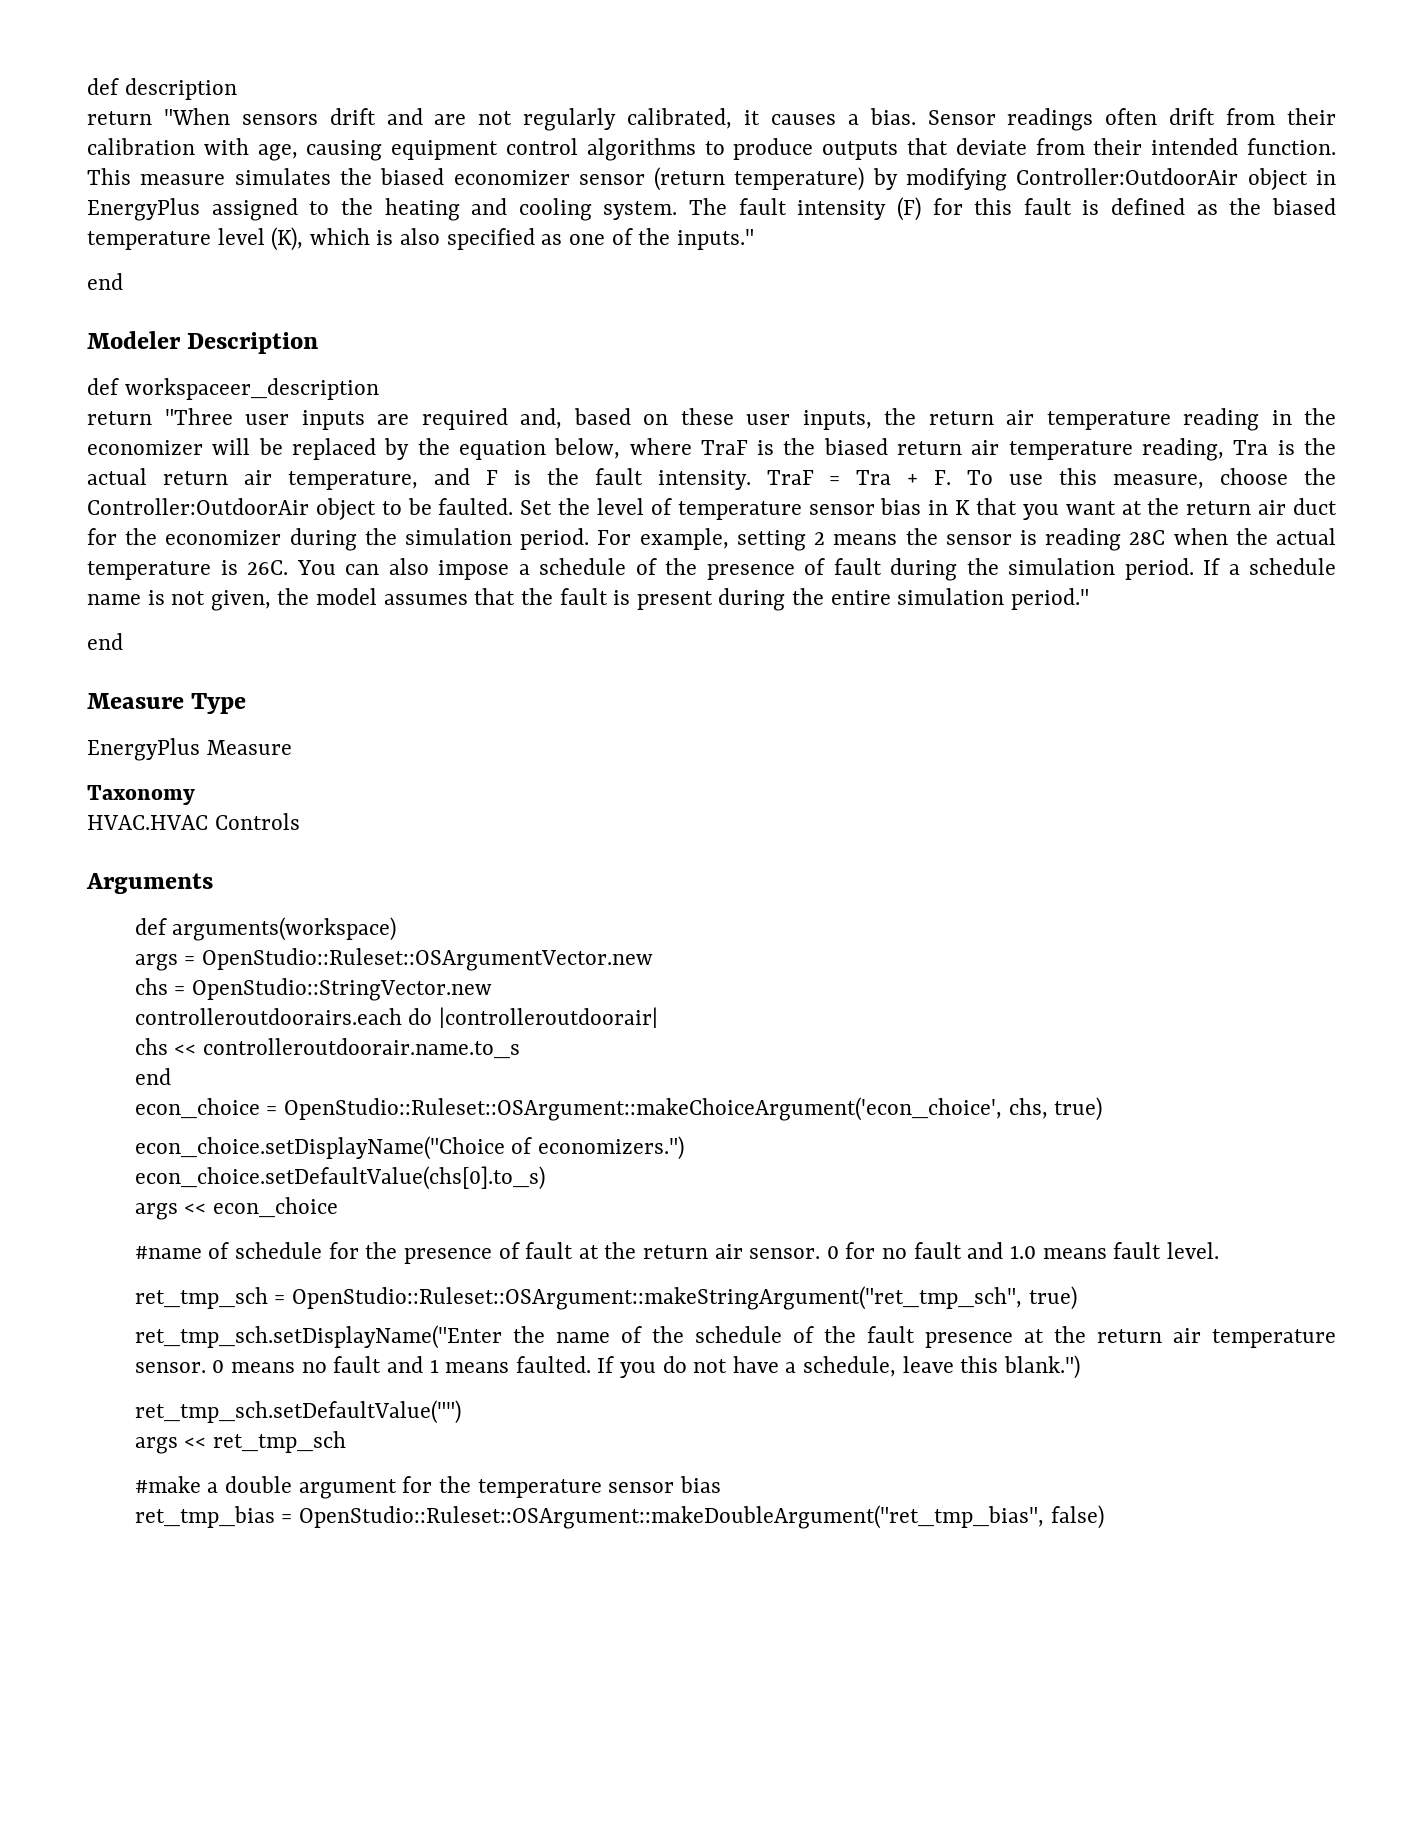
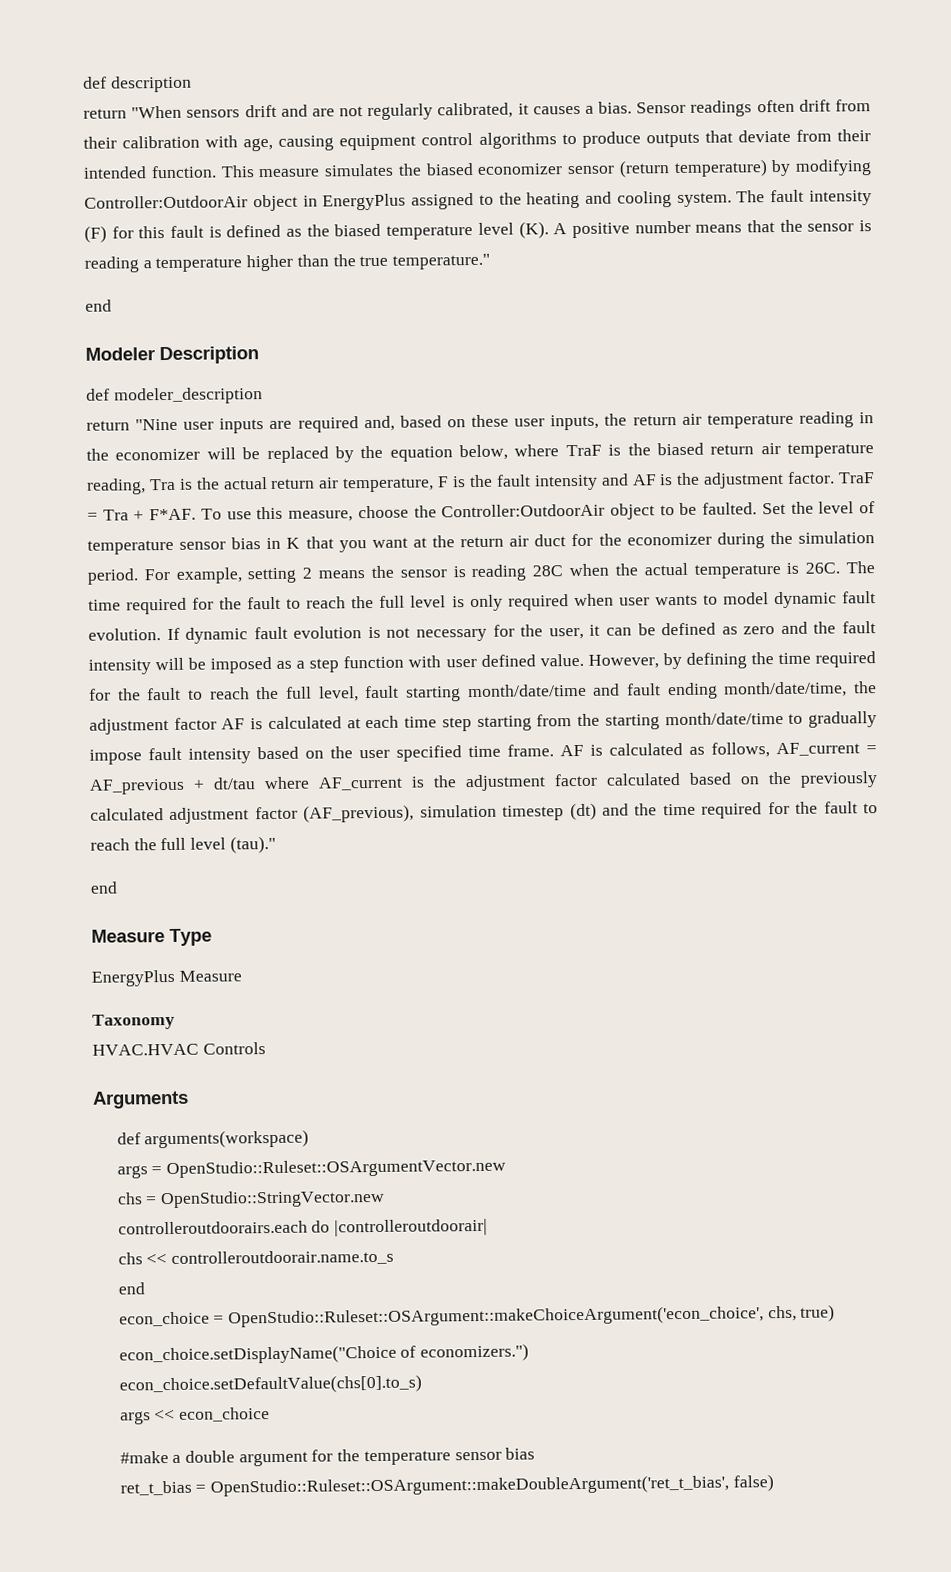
[271,227,754,251] (K), which is also specified as one of the inputs." -> [518,219,873,239] [84,253,491,273] (K). A positive number means that the sensor is reading a temperature higher than the true temperature."
[124,378,379,400] [87,408,233,425] workspaceer_description // return "Three -> [113,387,263,405] [86,418,179,431] modeler_description // return "Nine
[433,468,470,485] and -> (435, 485) none
[657,470,751,490] intensity. -> [533,471,836,491] intensity and AF is the adjustment factor.
[934,470,952,485] F. -> [149,508,197,521] F*AF.
[296,558,1336,581] [87,588,1089,611] You can also impose a schedule of the presence of fault during the simulation period. If a schedule name is not given, the model assumes that the fault is present during the entire simulation period." -> [846,561,876,574] [88,591,877,615] [88,621,876,644] [88,651,876,675] [89,681,877,702] [89,711,878,735] [89,742,877,765] [89,771,878,795] [90,801,879,824] [90,835,276,854] The time required for the fault to reach the full level is only required when user wants to model dynamic fault evolution. If dynamic fault evolution is not necessary for the user, it can be defined as zero and the fault intensity will be imposed as a step function with user defined value. However, by defining the time required for the fault to reach the full level, fault starting month/date/time and fault ending month/date/time, the adjustment factor AF is calculated at each time step starting from the starting month/date/time to gradually impose fault intensity based on the user specified time frame. AF is calculated as follows, AF_current = AF_previous + dt/tau where AF_current is the adjustment factor calculated based on the previously calculated adjustment factor (AF_previous), simulation timestep (dt) and the time required for the fault to reach the full level (tau)."
[134,1242,1219,1264] [134,1286,1077,1310] [134,1325,1336,1349] [134,1355,1080,1379] [134,1400,461,1424] [134,1431,347,1454] // #name of schedule for the presence of fault at the return air sensor. 0 for no fault and 1.0 means fault level. // ret_tmp_sch = OpenStudio::Ruleset::OSArgument::makeStringArgument("ret_tmp_sch", true) // ret_tmp_sch.setDisplayName("Enter the name of the schedule of the fault presence at the return air temperature sensor. 0 means no fault and 1 means faulted. If you do not have a schedule, leave this blank.") // ret_tmp_sch.setDefaultValue("") // args << ret_tmp_sch -> (271, 1414) none
[134,1505,1045,1529] ret_tmp_bias = OpenStudio::Ruleset::OSArgument::makeDoubleArgument("ret_tmp_bias", -> [119,1474,730,1497] ret_t_bias = OpenStudio::Ruleset::OSArgument::makeDoubleArgument('ret_t_bias',

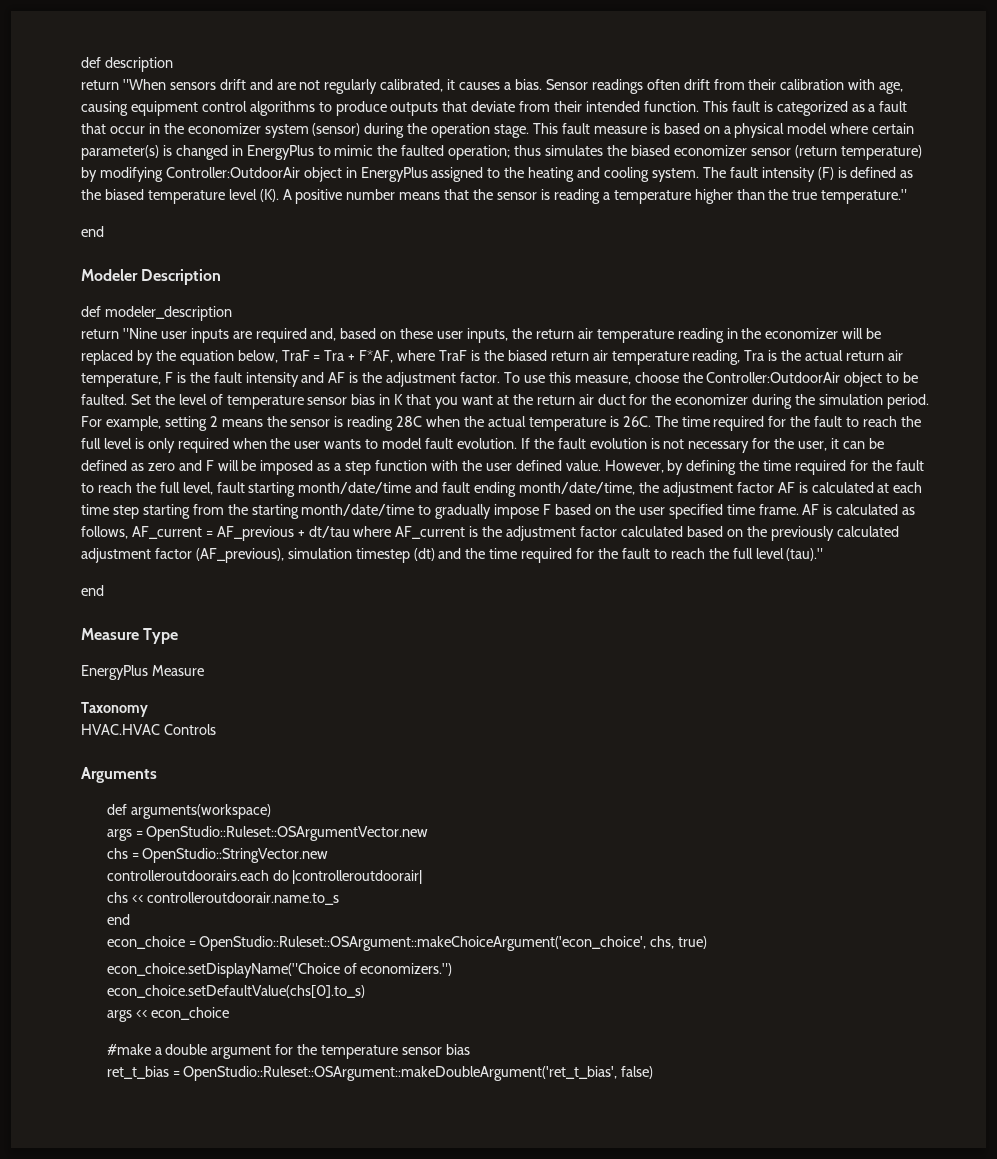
[258,168,321,178] measure -> [731,101,908,116] [81,123,915,138] [81,145,542,160] fault is categorized as a fault that occur in the economizer system (sensor) during the operation stage. This fault measure is based on a physical model where certain parameter(s) is changed in EnergyPlus to mimic the faulted operation; thus
[111,225,205,239] for this fault -> (834, 173) none
(508, 452) none -> [281,350,394,363] TraF = Tra + F*AF,
[838,472,876,484] [87,508,197,521] TraF = Tra + F*AF. -> (501, 377) none
(614, 600) none -> [270,438,291,449] the
[773,591,837,609] dynamic -> (423, 443) none
[185,627,249,644] dynamic -> [533,438,554,449] the
[813,621,876,634] [88,659,151,675] the fault intensity -> [205,460,214,471] F
(442, 661) none -> [461,460,482,471] the
[148,747,251,764] fault intensity -> [543,504,552,515] F

